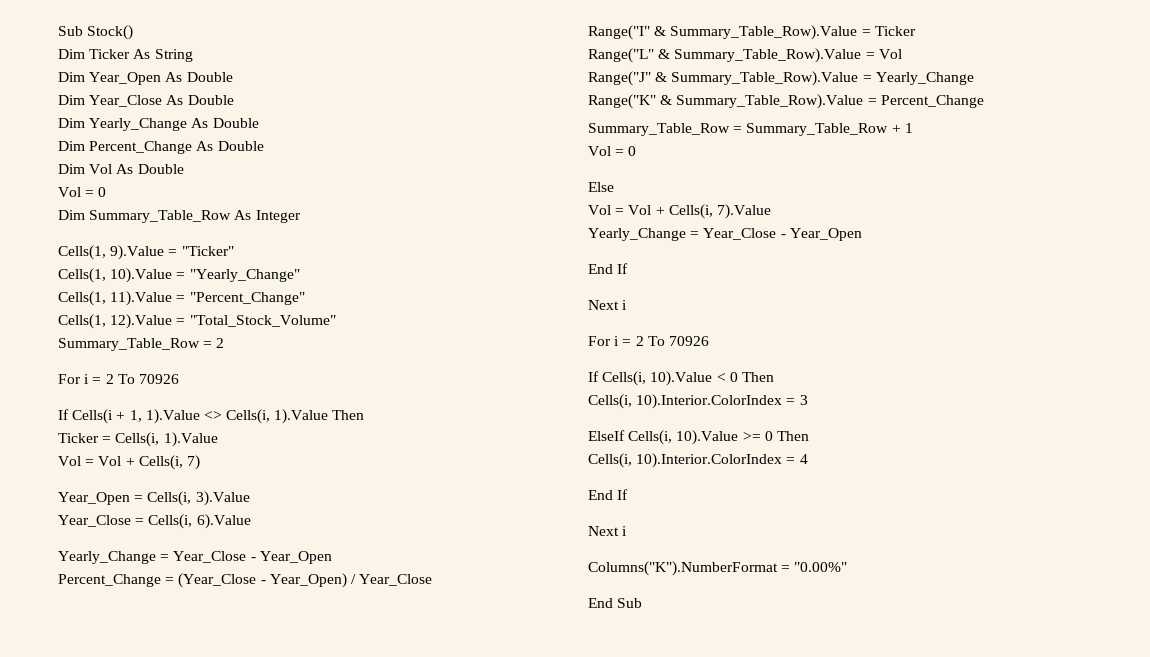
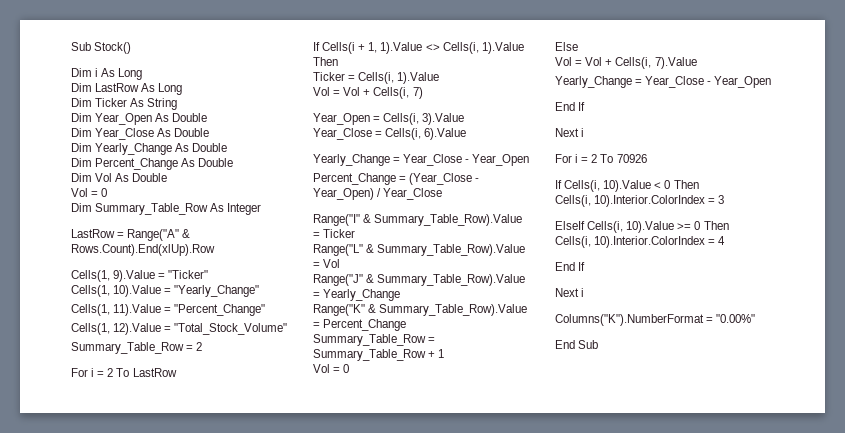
(134, 32) none -> [71,68,143,80] [71,83,183,95] // Dim i As Long // Dim LastRow As Long
(301, 216) none -> [71,229,191,241] [71,244,215,256] // LastRow = Range("A" & Rows.Count).End(xlUp).Row
[138,374,179,384] 70926 -> [132,368,177,377] LastRow

